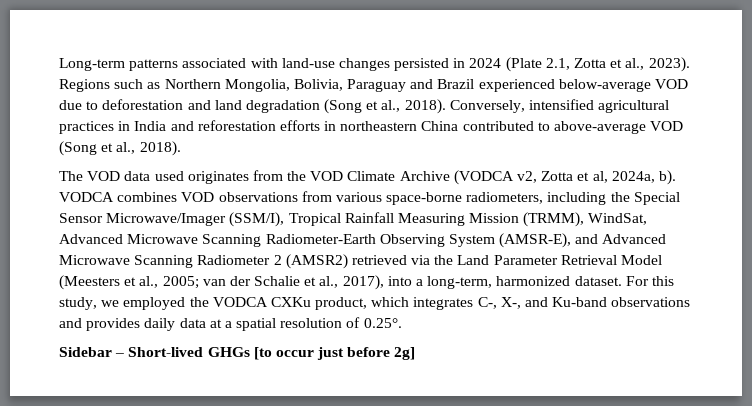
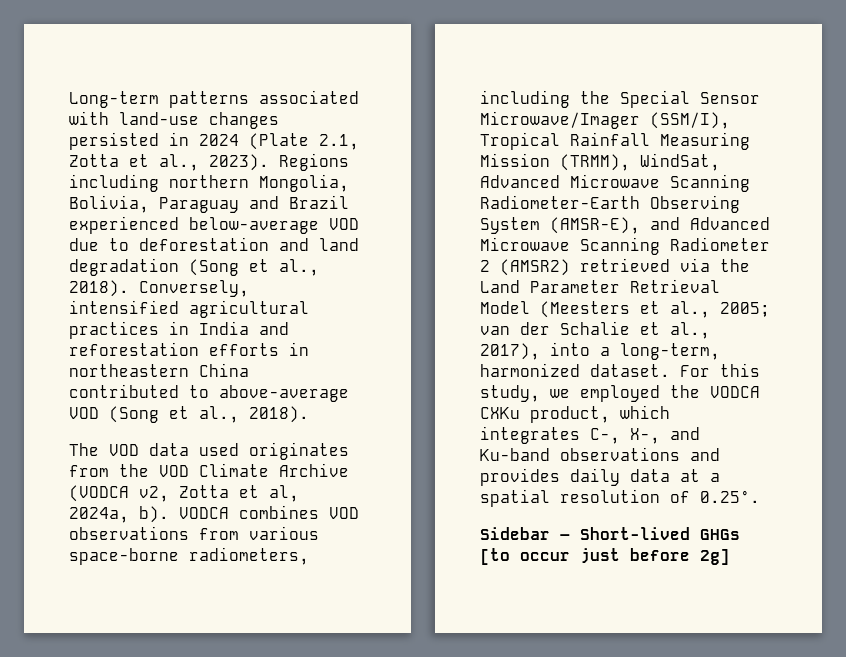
[114,79,221,89] such as Northern -> [69,174,249,192] including northern

